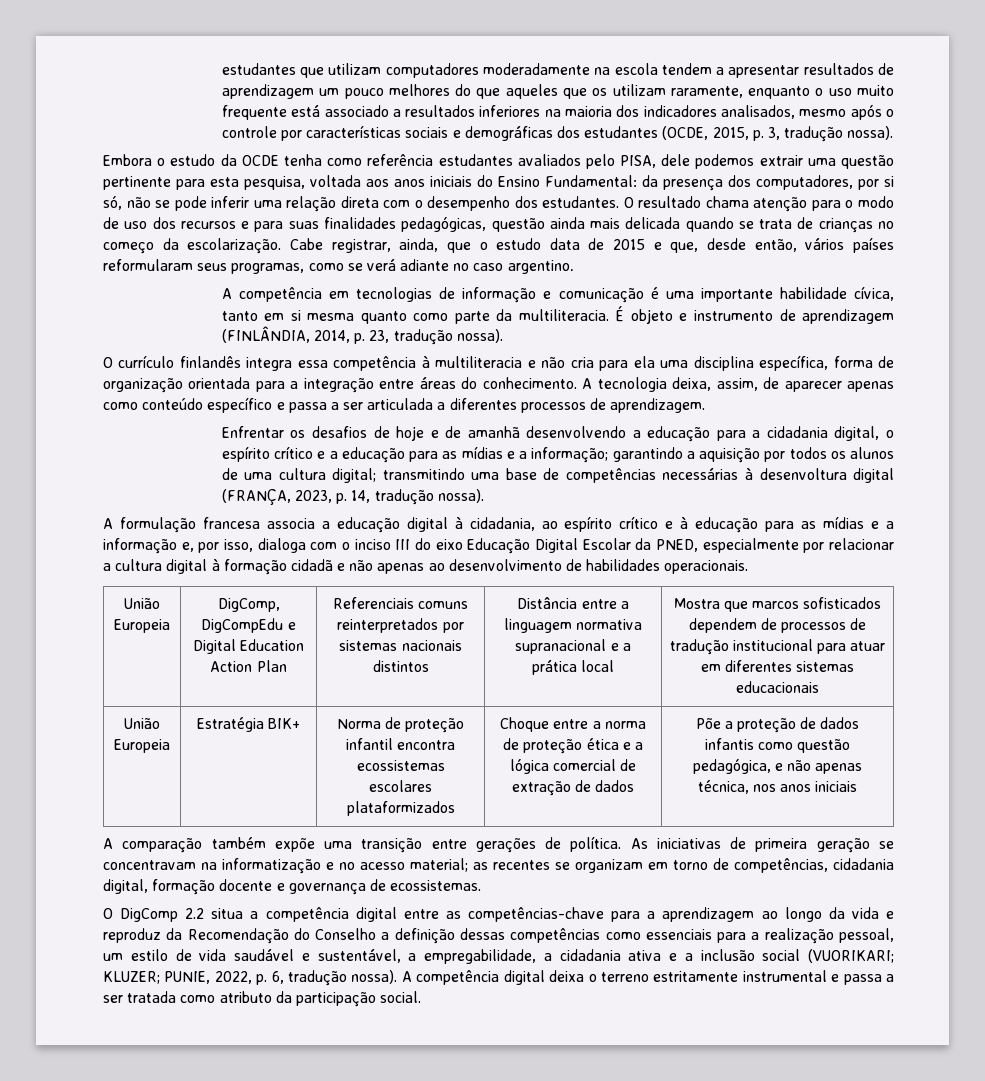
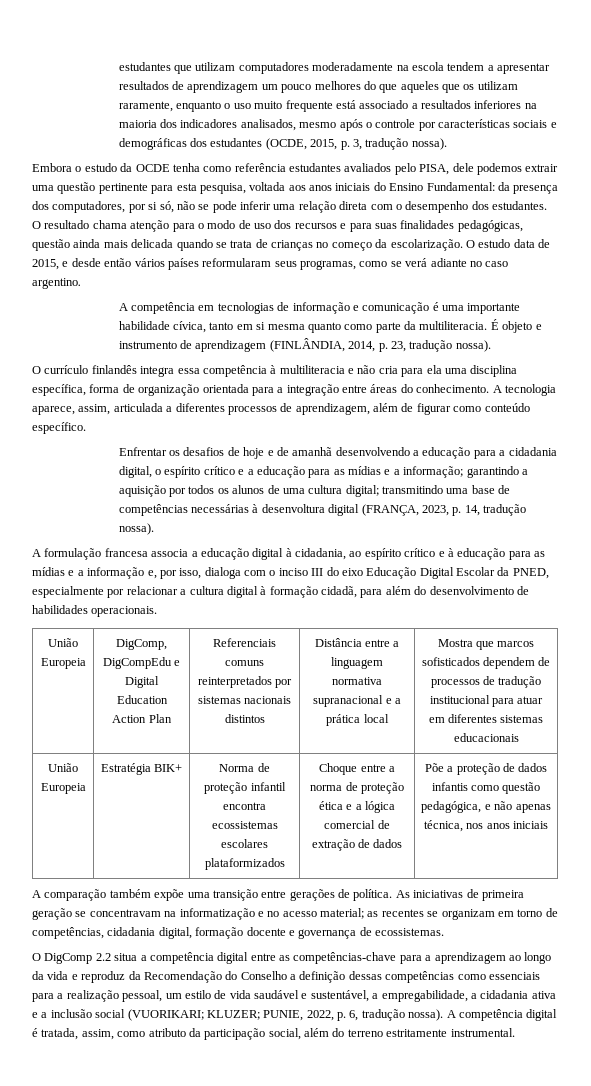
[289,238,797,253] Cabe registrar, ainda, que o estudo data de 2015 e que, desde então, -> [465,239,550,248] [32,258,132,270] O estudo data de 2015, e desde então
[672,377,895,392] [103,397,364,413] deixa, assim, de aparecer apenas como conteúdo específico e passa a ser -> [32,404,111,415] aparece, assim,
[610,398,706,413] aprendizagem. -> [295,403,530,415] [32,422,86,434] aprendizagem, além de figurar como conteúdo específico.
[290,559,445,574] cidadã e não apenas ao -> [321,586,427,598] cidadã, para além do
[549,970,894,985] [103,991,422,1007] deixa o terreno estritamente instrumental e passa a ser tratada como atributo da participação social. -> [32,1028,515,1040] é tratada, assim, como atributo da participação social, além do terreno estritamente instrumental.

